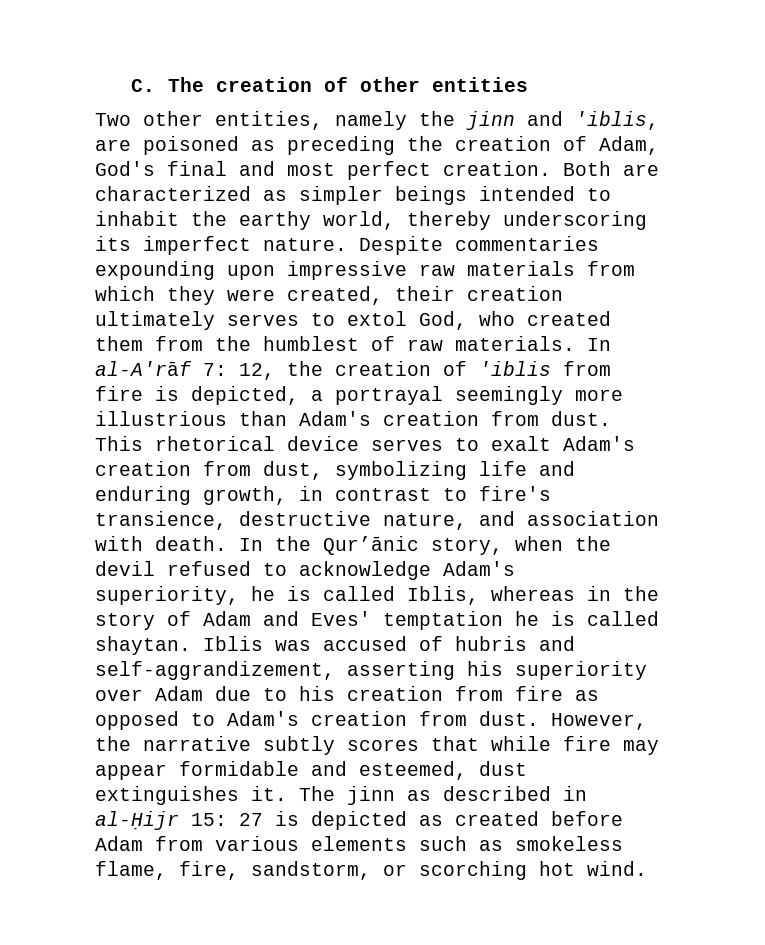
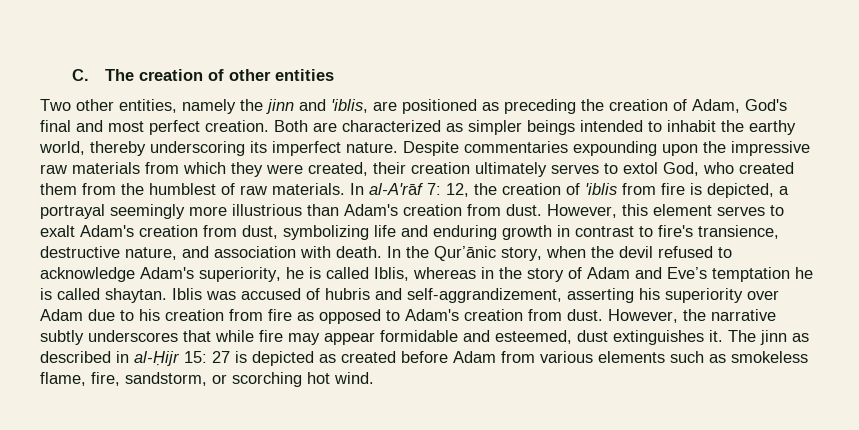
[143,136,239,155] poisoned -> [402,99,477,114] positioned
(275, 272) none -> [703,141,726,153] the
[95,436,359,451] This rhetorical device -> [547,204,712,218] However, this element
[203,486,287,505] growth, -> [502,225,552,240] growth
[311,611,371,626] Eves' -> [667,267,707,279] Eve’s
[347,739,419,751] scores -> [88,330,178,342] underscores

